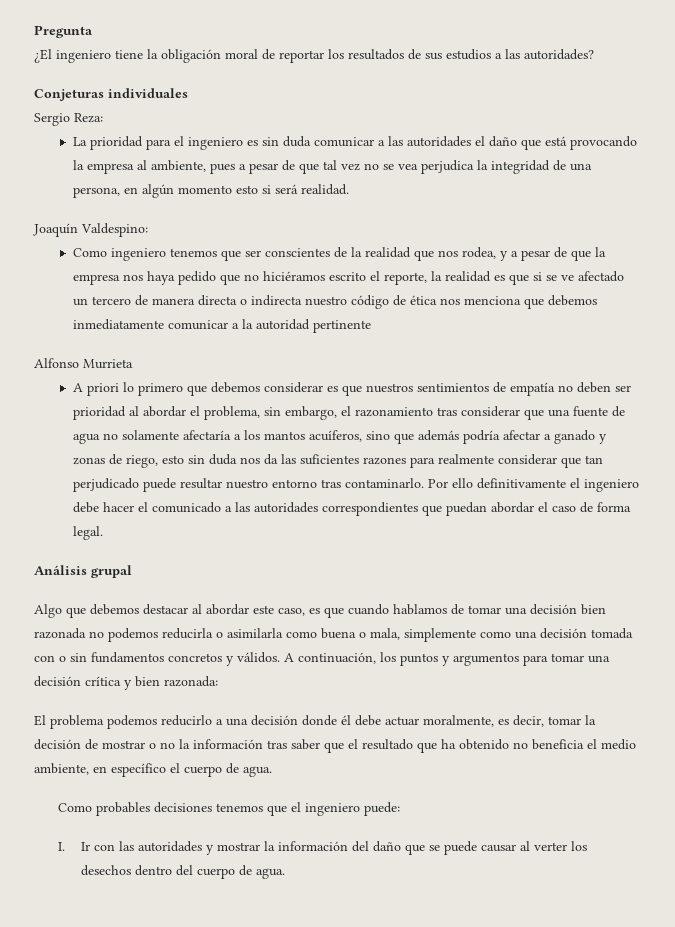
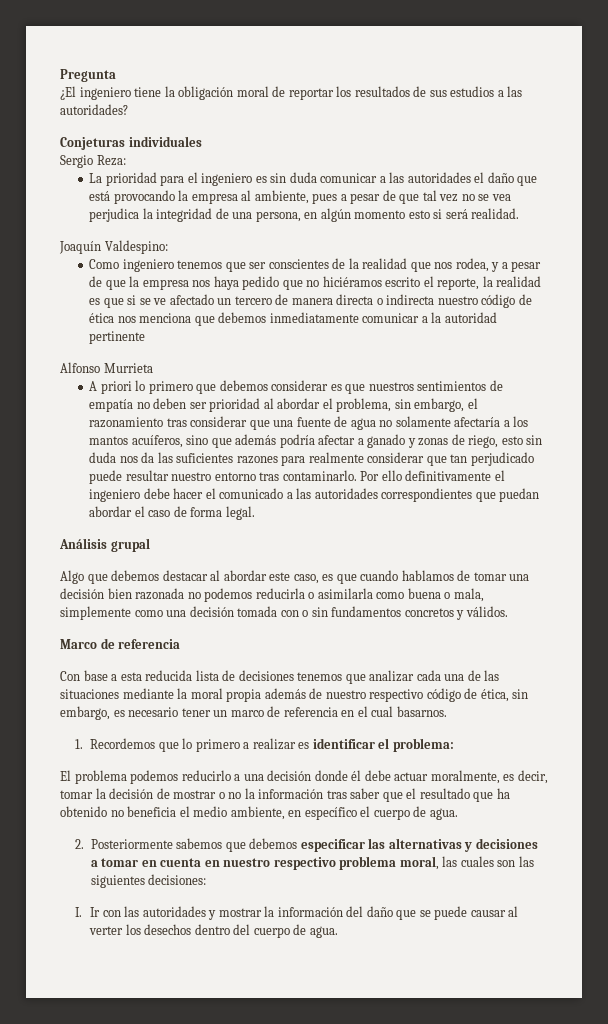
[284,652,610,666] [34,676,218,690] A continuación, los puntos y argumentos para tomar una decisión crítica y bien razonada: -> [60,638,181,649] [60,670,500,684] [60,688,529,702] [60,706,447,720] [75,738,454,752] // Marco de referencia // Con base a esta reducida lista de decisiones tenemos que analizar cada una de las situaciones mediante la moral propia además de nuestro respectivo código de ética, sin embargo, es necesario tener un marco de referencia en el cual basarnos. // 1. Recordemos que lo primero a realizar es identificar el problema:
[57,802,400,816] Como probables decisiones tenemos que el ingeniero puede: -> [75,838,538,852] [90,856,534,870] [90,874,207,888] 2. Posteriormente sabemos que debemos especificar las alternativas y decisiones a tomar en cuenta en nuestro respectivo problema moral, las cuales son las siguientes decisiones:

